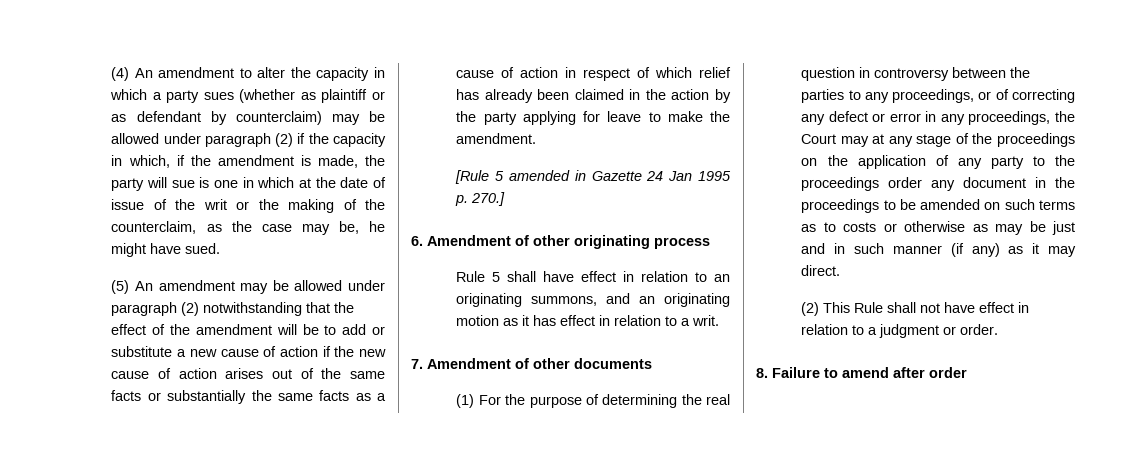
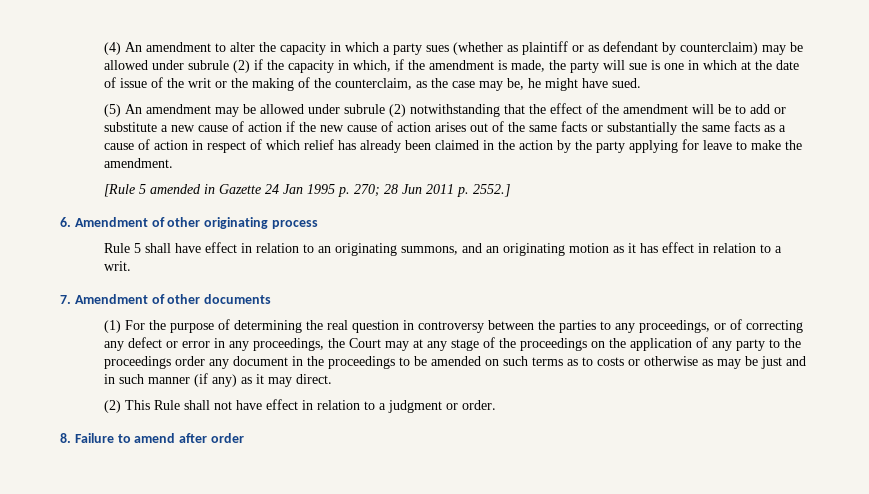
[204,133,271,147] paragraph -> [188,60,230,70] subrule
[111,302,178,316] paragraph -> [344,104,386,114] subrule
[471,192,506,206] 270.] -> [354,184,511,197] 270; 28 Jun 2011 p. 2552.]

